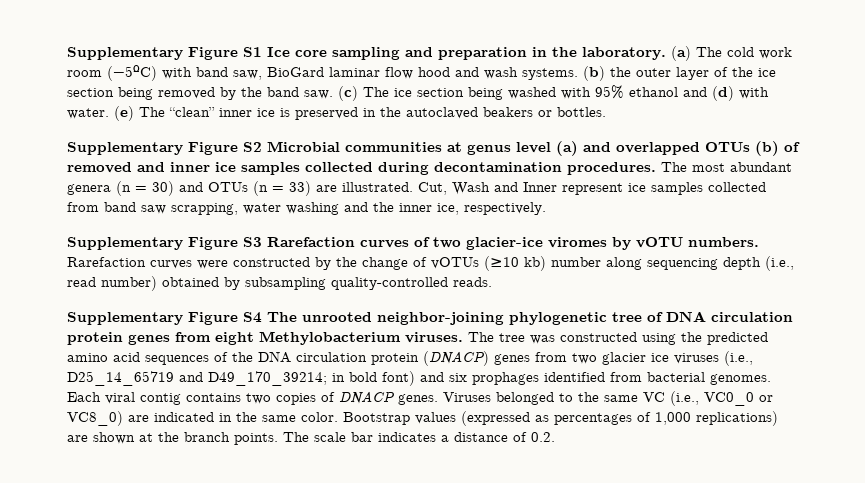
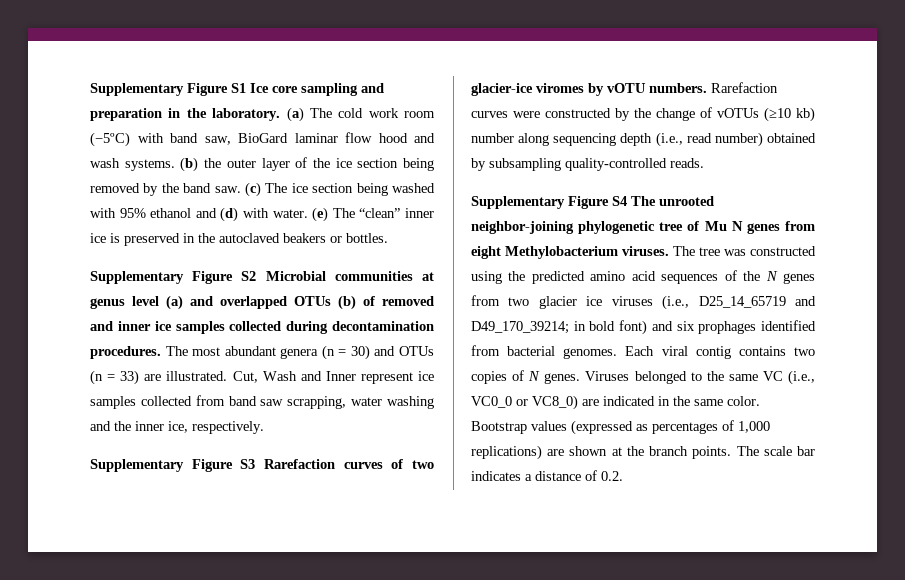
[666,311,793,322] [67,332,123,345] DNA circulation protein -> [704,221,743,231] Mu N
[258,351,489,366] DNA circulation protein (DNACP) -> [765,271,778,281] N
[339,391,394,404] DNACP -> [528,371,541,381] N

